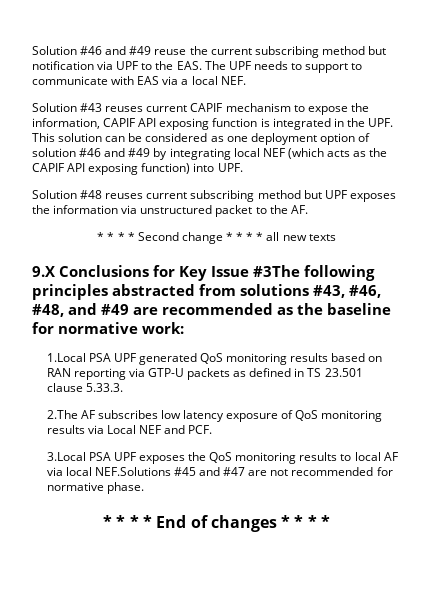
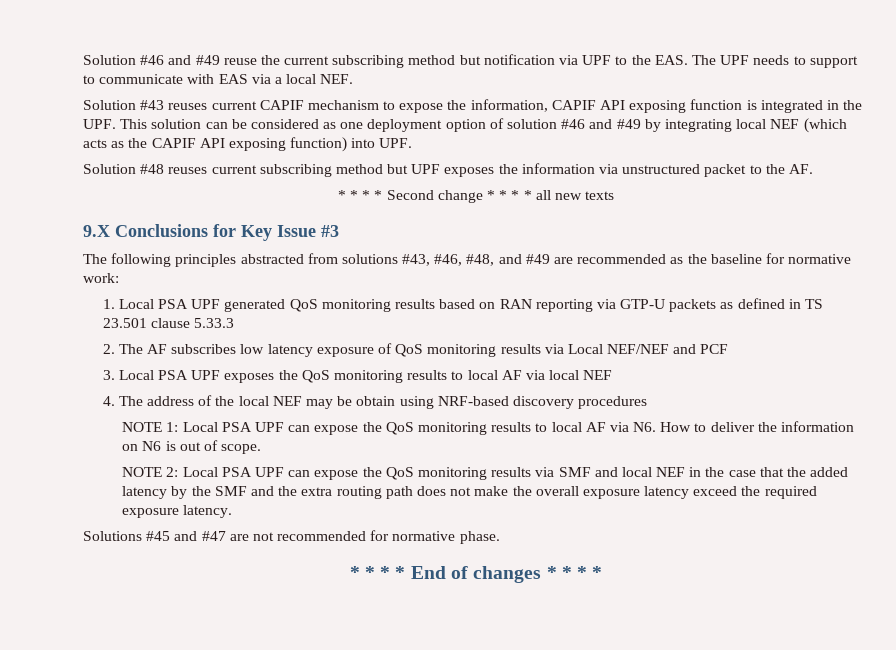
[253,265,300,277] #3The -> [321,225,339,237] [83,254,107,264] #3 // The
[46,353,86,362] 1.Local -> [102,299,154,309] 1. Local
[85,383,123,392] [46,410,78,419] 5.33.3. // 2.The -> [194,318,235,328] [102,344,143,354] 5.33.3 // 2. The
[138,425,213,434] [46,452,86,461] NEF and PCF. // 3.Local -> [607,344,729,354] [102,370,154,380] NEF/NEF and PCF // 3. Local
[94,467,171,476] NEF.Solutions -> [583,370,613,380] [102,395,648,409] [122,421,854,435] [122,440,262,454] [122,467,849,480] [122,486,817,499] [122,505,233,518] [83,531,142,541] NEF // 4. The address of the local NEF may be obtain using NRF-based discovery procedures // NOTE 1: Local PSA UPF can expose the QoS monitoring results to local AF via N6. How to deliver the information on N6 is out of scope. // NOTE 2: Local PSA UPF can expose the QoS monitoring results via SMF and local NEF in the case that the added latency by the SMF and the extra routing path does not make the overall exposure latency exceed the required exposure latency. // Solutions

